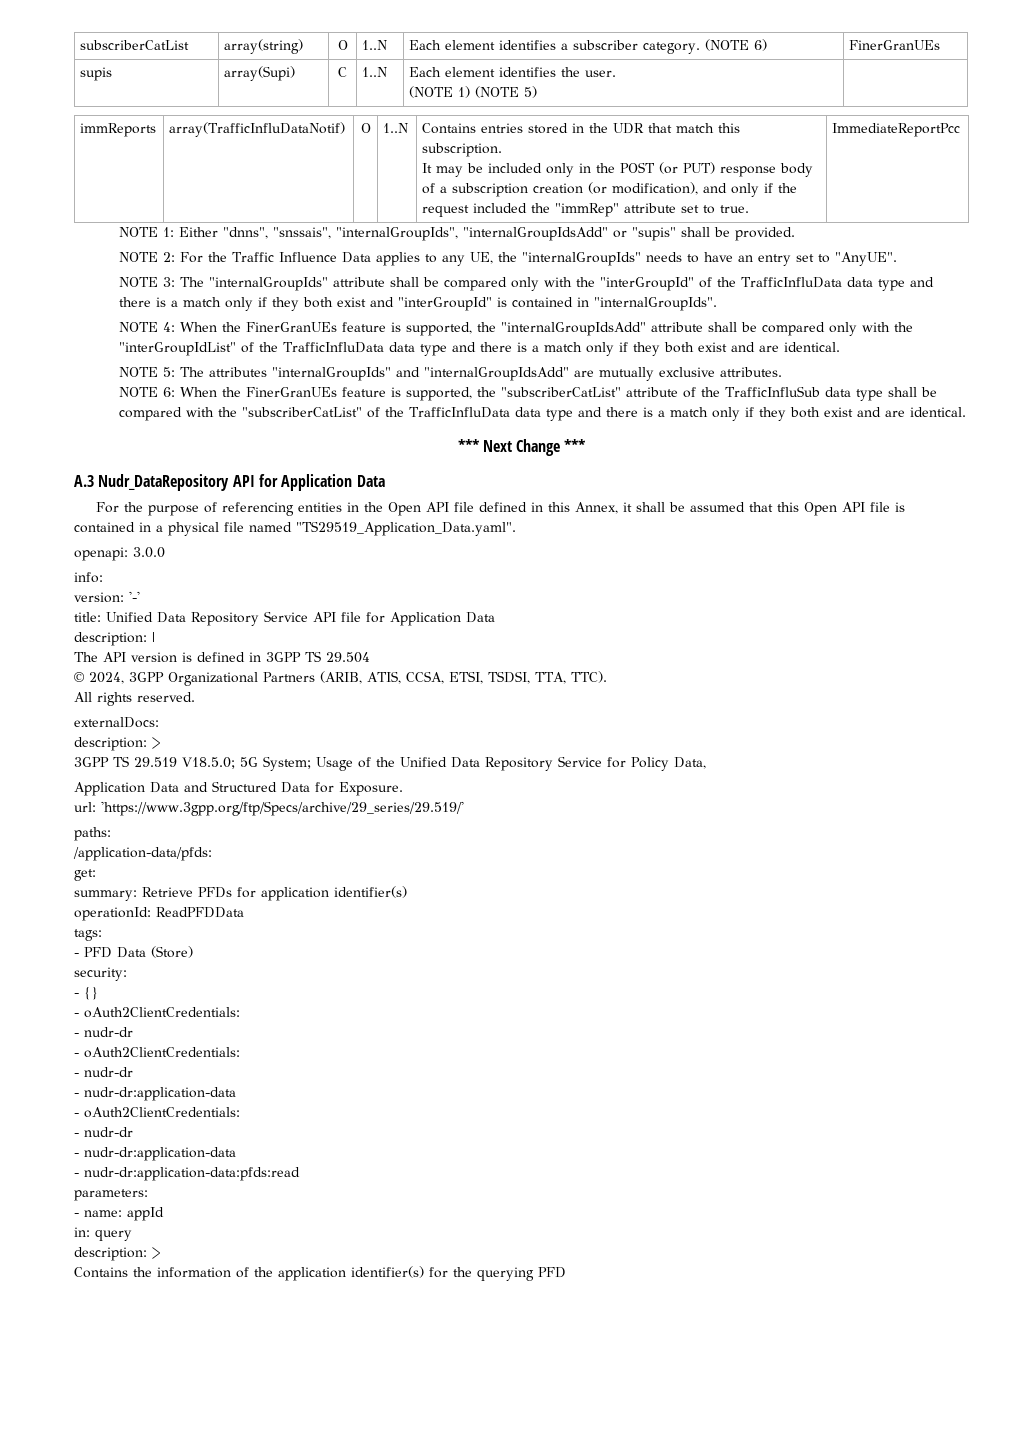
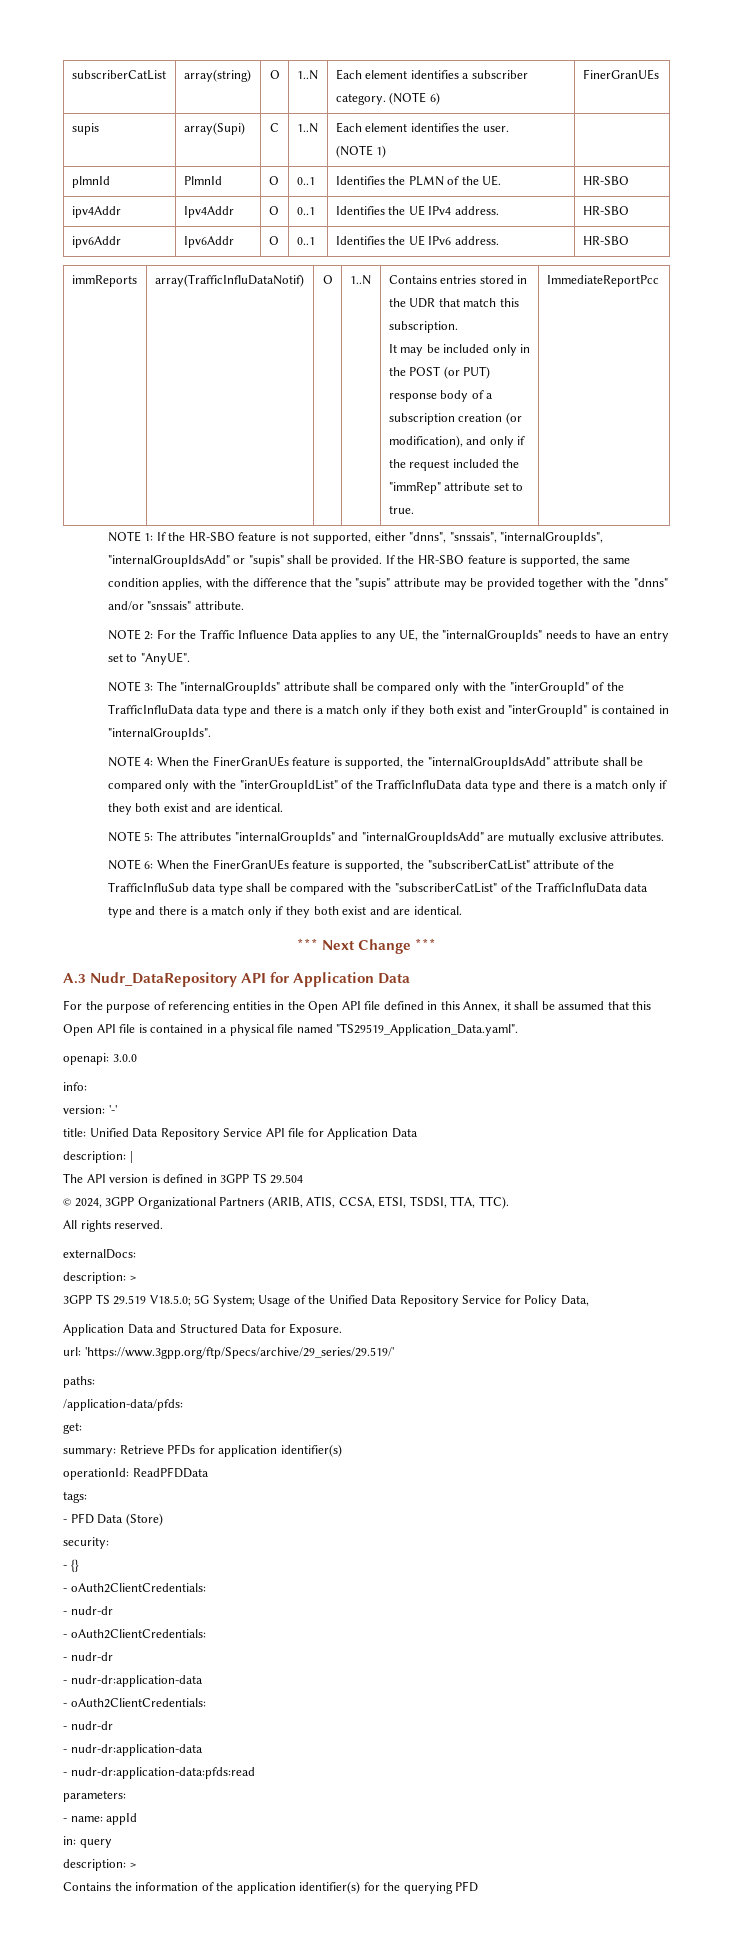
[475,86,538,98] (NOTE 5) | -> [71,176,110,188] [183,176,222,185] [268,176,279,185] [296,177,315,185] [335,175,502,186] [582,176,629,185] [71,206,121,218] [183,206,234,218] [268,206,279,215] [296,207,315,215] [335,205,499,216] [582,206,629,215] [71,236,121,248] [183,236,234,248] [268,236,279,245] [296,237,315,245] [335,235,499,246] [582,236,629,245] | // plmnId | PlmnId | O | 0..1 | Identifies the PLMN of the UE. | HR-SBO // ipv4Addr | Ipv4Addr | O | 0..1 | Identifies the UE IPv4 address. | HR-SBO // ipv6Addr | Ipv6Addr | O | 0..1 | Identifies the UE IPv6 address. | HR-SBO
[178,227,218,237] Either -> [156,532,406,544] If the HR-SBO feature is not supported, either
(795, 234) none -> [385,555,630,567] [107,578,668,590] [107,601,244,611] If the HR-SBO feature is supported, the same condition applies, with the difference that the "supis" attribute may be provided together with the "dnns" and/or "snssais" attribute.

